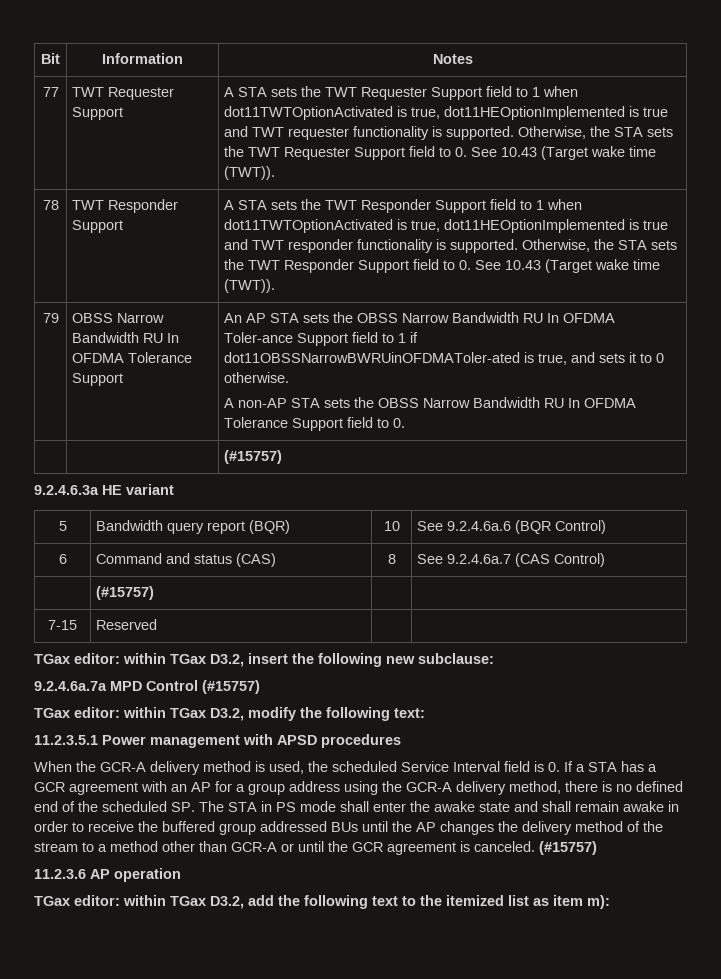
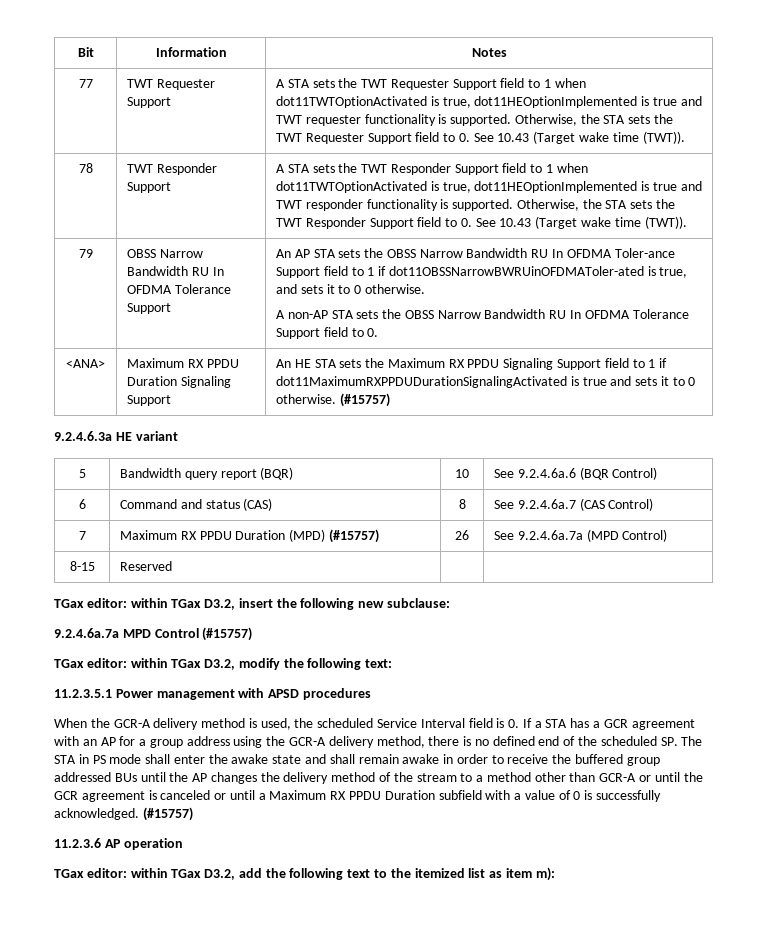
(406, 423) | | -> [66,359,105,368] [127,358,239,368] [127,376,231,388] [127,395,172,406] [276,358,668,370] [276,376,696,388] [276,394,337,404] <ANA> | Maximum RX PPDU Duration Signaling Support | An HE STA sets the Maximum RX PPDU Signaling Support field to 1 if dot11MaximumRXPPDUDurationSignalingActivated is true and sets it to 0 otherwise.
[96,586,155,600] [48,620,77,630] | (#15757) | | // 7-15 -> [78,531,86,540] [120,529,379,543] [455,530,469,540] [494,529,668,542] [69,561,95,571] 7 | Maximum RX PPDU Duration (MPD) (#15757) | 26 | See 9.2.4.6a.7a (MPD Control) // 8-15
[474,841,535,852] canceled. -> [160,790,662,802] [54,808,139,820] canceled or until a Maximum RX PPDU Duration subfield with a value of 0 is successfully acknowledged.

